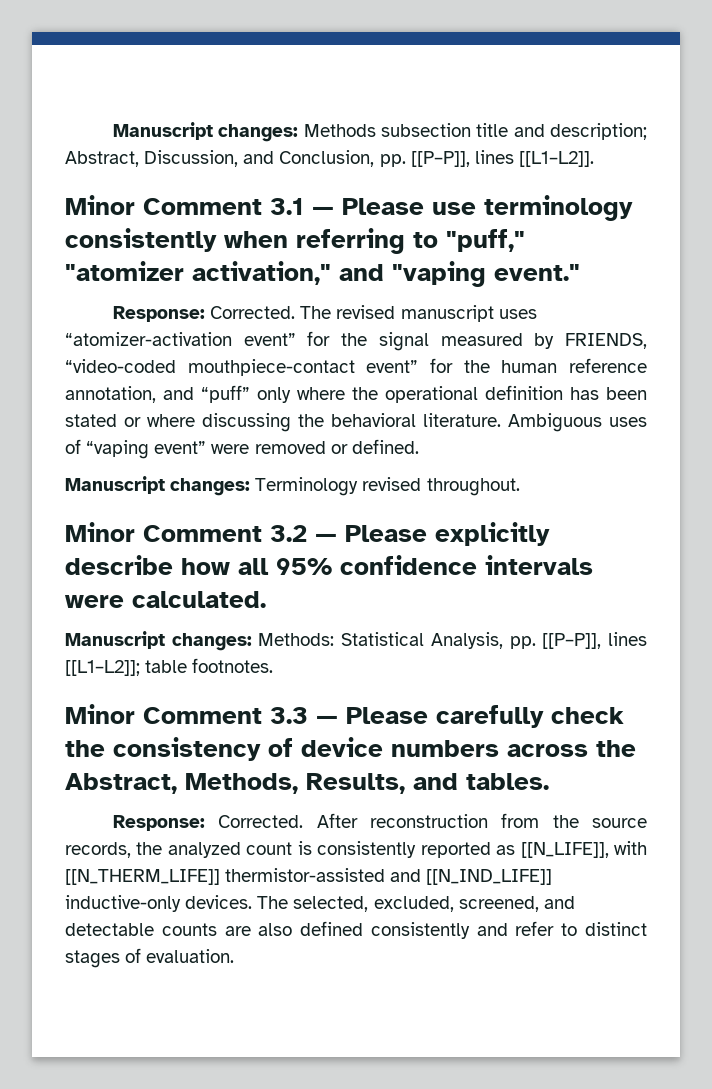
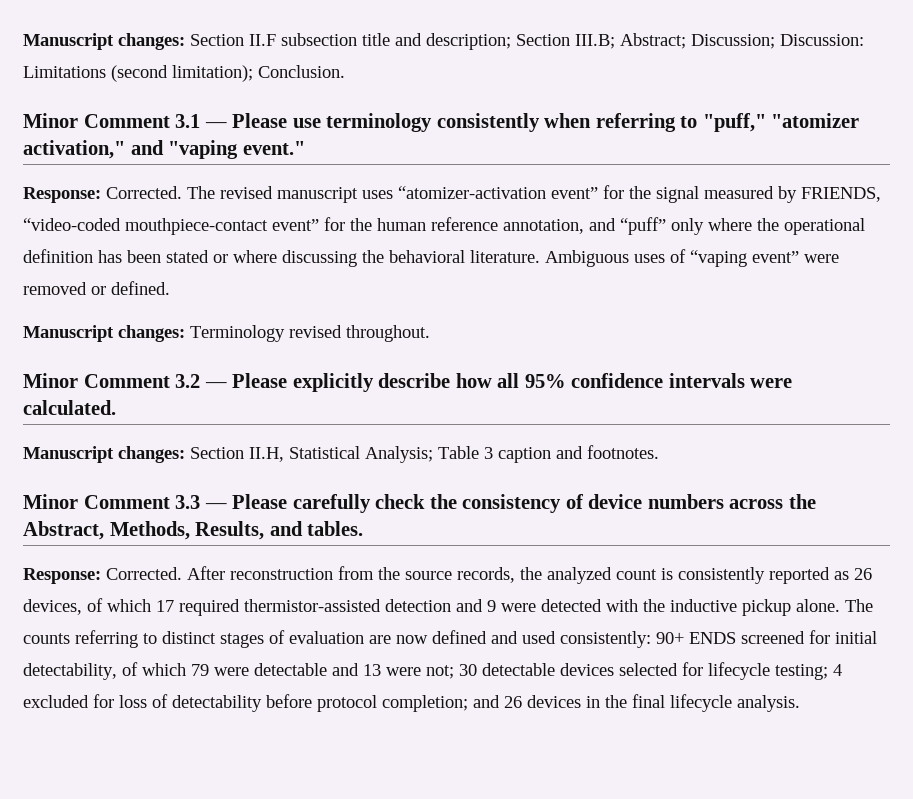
[113,122,376,142] Manuscript changes: Methods -> [23,33,276,50] Manuscript changes: Section II.F
[65,150,594,167] Abstract, Discussion, and Conclusion, pp. [[P–P]], lines [[L1–L2]]. -> [516,33,864,49] [23,65,345,82] Section III.B; Abstract; Discussion; Discussion: Limitations (second limitation); Conclusion.
[258,632,647,649] [65,660,188,676] Methods: Statistical Analysis, pp. [[P–P]], lines [[L1–L2]]; table -> [190,446,583,463] Section II.H, Statistical Analysis; Table 3 caption and
[520,841,648,858] [65,868,553,885] [65,895,575,912] [65,921,647,939] [65,948,235,968] [[N_LIFE]], with [[N_THERM_LIFE]] thermistor-assisted and [[N_IND_LIFE]] inductive-only devices. The selected, excluded, screened, and detectable counts are also defined consistently and refer to distinct stages of evaluation. -> [854,568,872,580] [23,598,873,616] [23,630,877,648] [23,662,842,680] [23,694,800,712] 26 devices, of which 17 required thermistor-assisted detection and 9 were detected with the inductive pickup alone. The counts referring to distinct stages of evaluation are now defined and used consistently: 90+ ENDS screened for initial detectability, of which 79 were detectable and 13 were not; 30 detectable devices selected for lifecycle testing; 4 excluded for loss of detectability before protocol completion; and 26 devices in the final lifecycle analysis.

